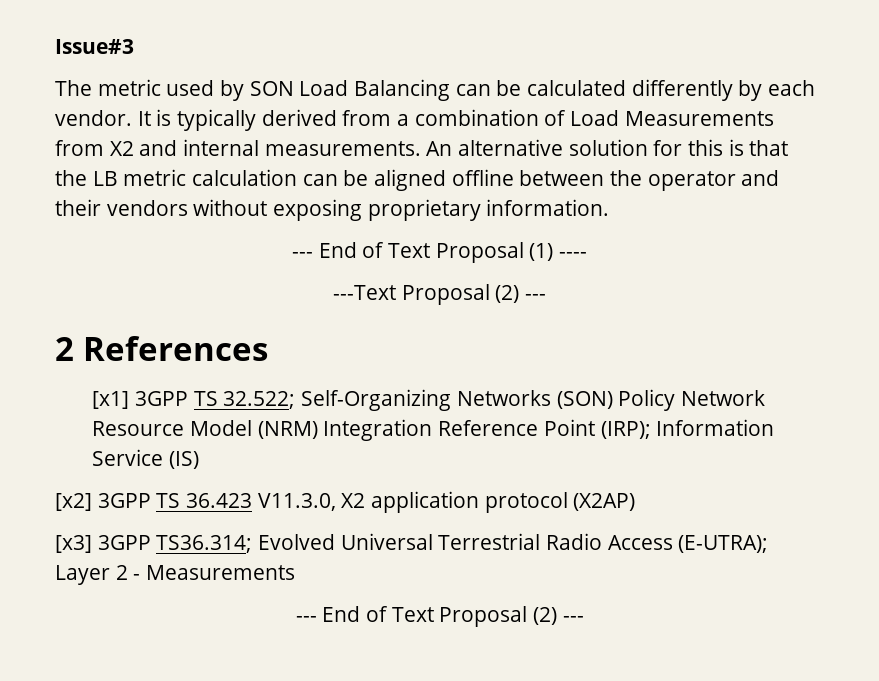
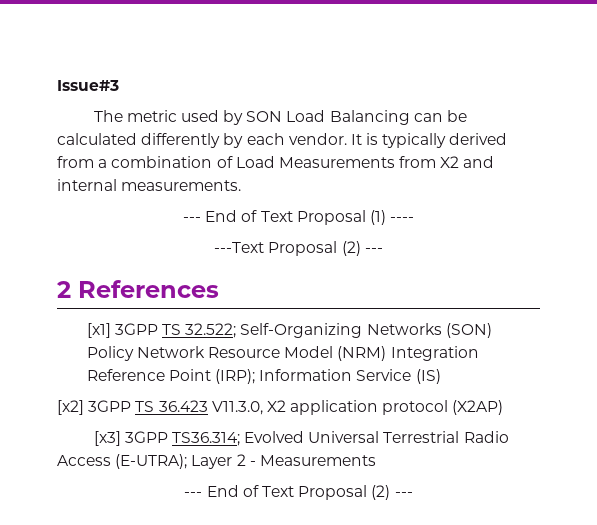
[426,139,789,156] [55,169,780,191] [55,199,610,221] An alternative solution for this is that the LB metric calculation can be aligned offline between the operator and their vendors without exposing proprietary information. -> (242, 185) none

